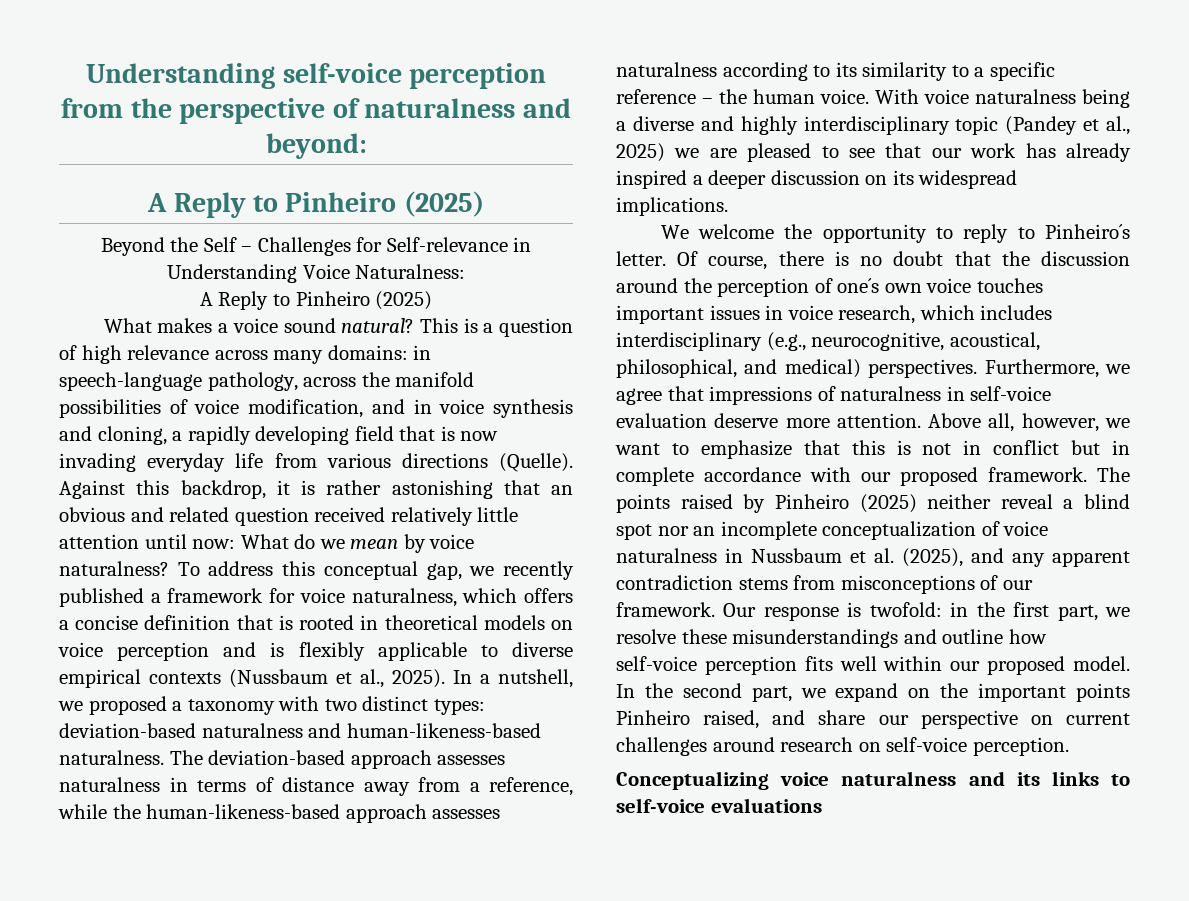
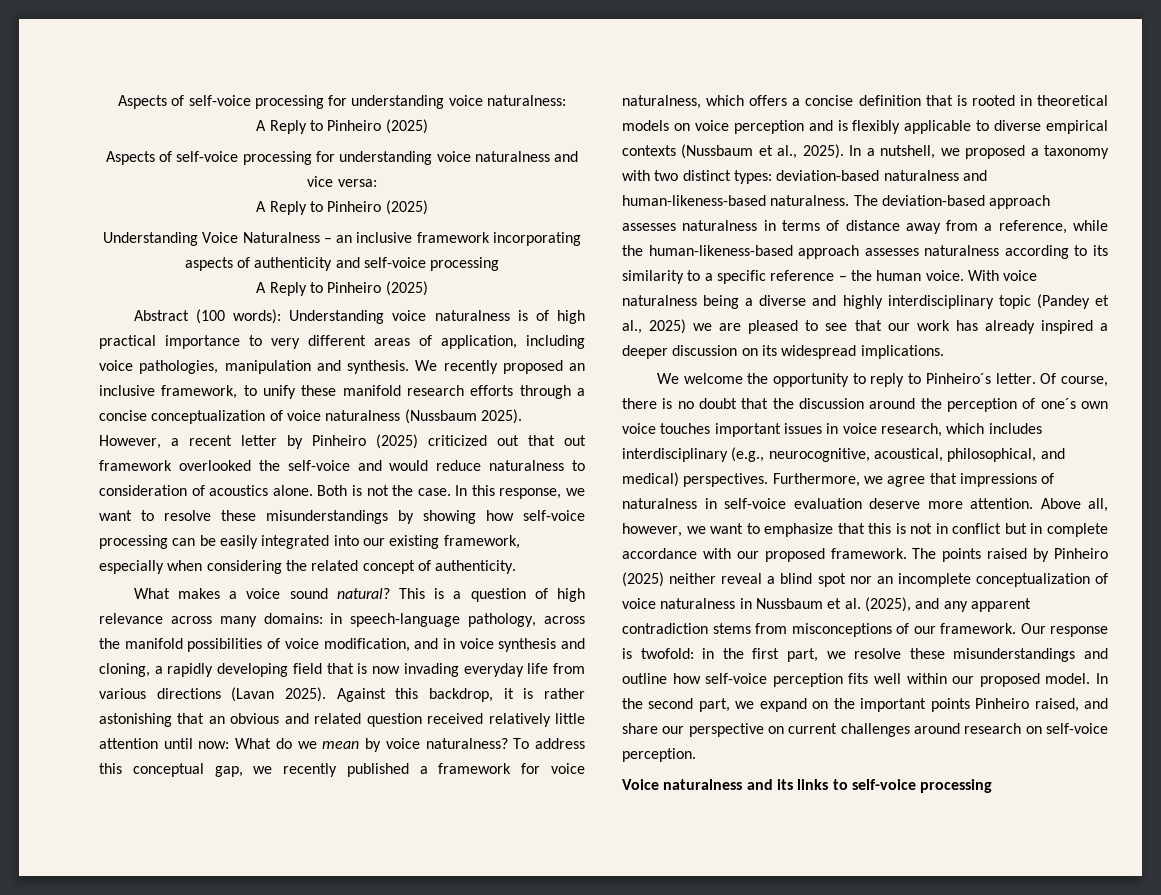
[86,63,546,89] [61,98,571,124] [265,133,367,159] [147,191,484,218] [100,237,532,256] [166,264,466,283] [199,291,433,310] Understanding self-voice perception from the perspective of naturalness and beyond: // A Reply to Pinheiro (2025) // Beyond the Self – Challenges for Self-relevance in Understanding Voice Naturalness: // A Reply to Pinheiro (2025) -> [117,95,567,109] [256,119,428,134] [105,151,579,165] [307,176,377,187] [256,200,428,215] [102,232,582,246] [184,257,500,271] [256,281,428,296] [133,309,585,324] [99,335,585,349] [99,360,585,374] [99,385,585,399] [99,409,522,424] [99,434,586,449] [99,460,585,471] [99,485,585,499] [99,510,585,524] [99,535,520,549] [99,560,517,574] Aspects of self-voice processing for understanding voice naturalness: // A Reply to Pinheiro (2025) // Aspects of self-voice processing for understanding voice naturalness and vice versa: // A Reply to Pinheiro (2025) // Understanding Voice Naturalness – an inclusive framework incorporating aspects of authenticity and self-voice processing // A Reply to Pinheiro (2025) // Abstract (100 words): Understanding voice naturalness is of high practical importance to very different areas of application, including voice pathologies, manipulation and synthesis. We recently proposed an inclusive framework, to unify these manifold research efforts through a concise conceptualization of voice naturalness (Nussbaum 2025). However, a recent letter by Pinheiro (2025) criticized out that out framework overlooked the self-voice and would reduce naturalness to consideration of acoustics alone. Both is not the case. In this response, we want to resolve these misunderstandings by showing how self-voice processing can be easily integrated into our existing framework, especially when considering the related concept of authenticity.
[499,453,574,472] (Quelle). -> [231,687,326,702] (Lavan 2025).
[616,771,830,790] Conceptualizing voice -> [622,779,659,790] Voice
[710,798,822,813] evaluations -> [920,779,993,793] processing

